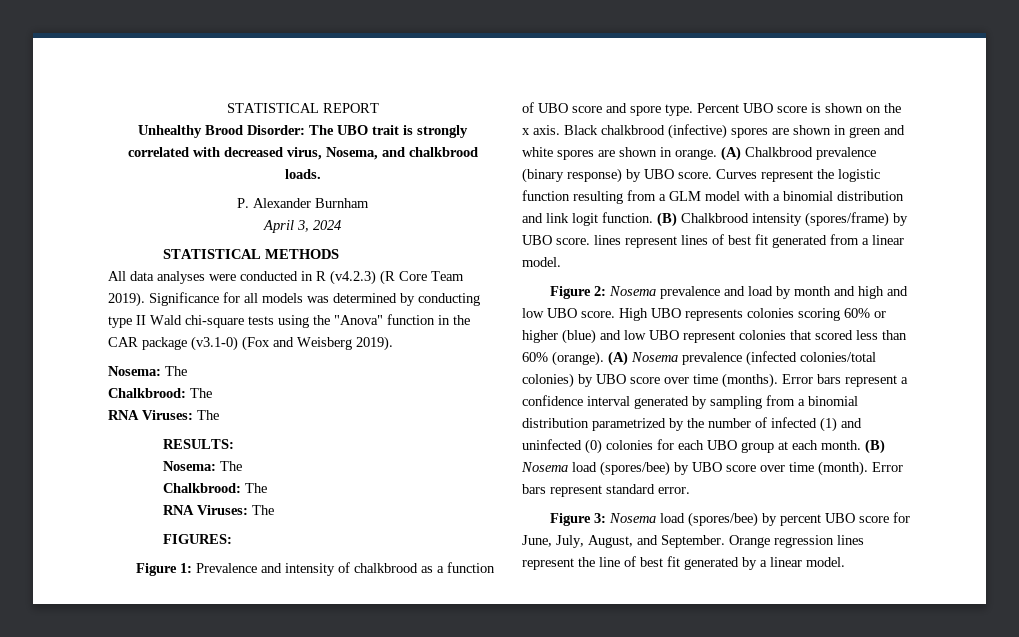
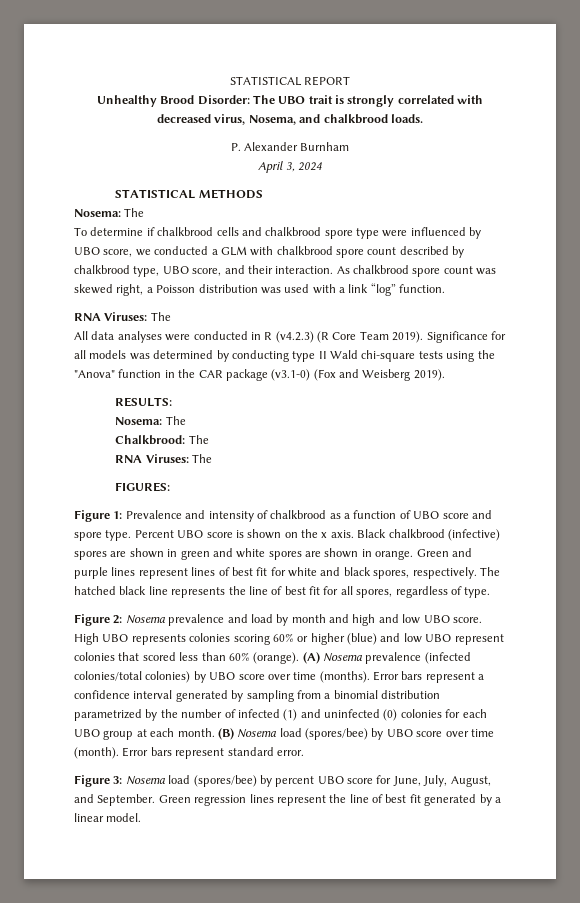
(340, 254) none -> [74,208,145,217] [74,227,482,239] [74,246,465,258] [74,265,497,277] [74,283,446,296] [74,312,171,321] // Nosema: The // To determine if chalkbrood cells and chalkbrood spore type were influenced by UBO score, we conducted a GLM with chalkbrood spore count described by chalkbrood type, UBO score, and their interaction. As chalkbrood spore count was skewed right, a Poisson distribution was used with a link “log” function. // RNA Viruses: The
[108,366,187,376] [108,388,212,398] [108,410,219,420] // Nosema: The // Chalkbrood: The // RNA Viruses: The -> (445, 375) none
[721,146,876,161] [522,168,880,183] [522,190,904,204] [522,212,908,227] [522,235,590,245] (A) Chalkbrood prevalence (binary response) by UBO score. Curves represent the logistic function resulting from a GLM model with a binomial distribution and link logit function. (B) Chalkbrood intensity (spores/frame) by UBO score. -> [416,548,472,557] [74,567,108,579] Green and purple
[772,234,904,248] [522,257,561,267] generated from a linear model. -> [270,567,500,579] [74,586,491,598] for white and black spores, respectively. The hatched black line represents the line of best fit for all spores, regardless of type.
[729,535,770,548] Orange -> [158,795,191,803] Green

